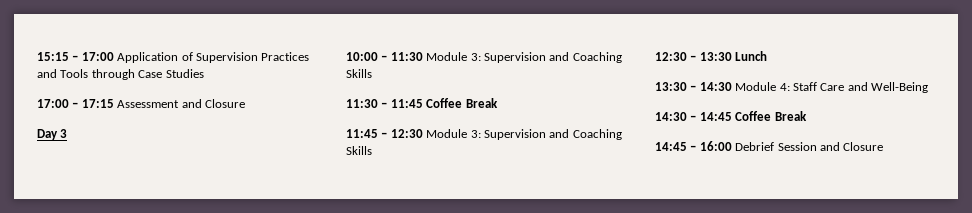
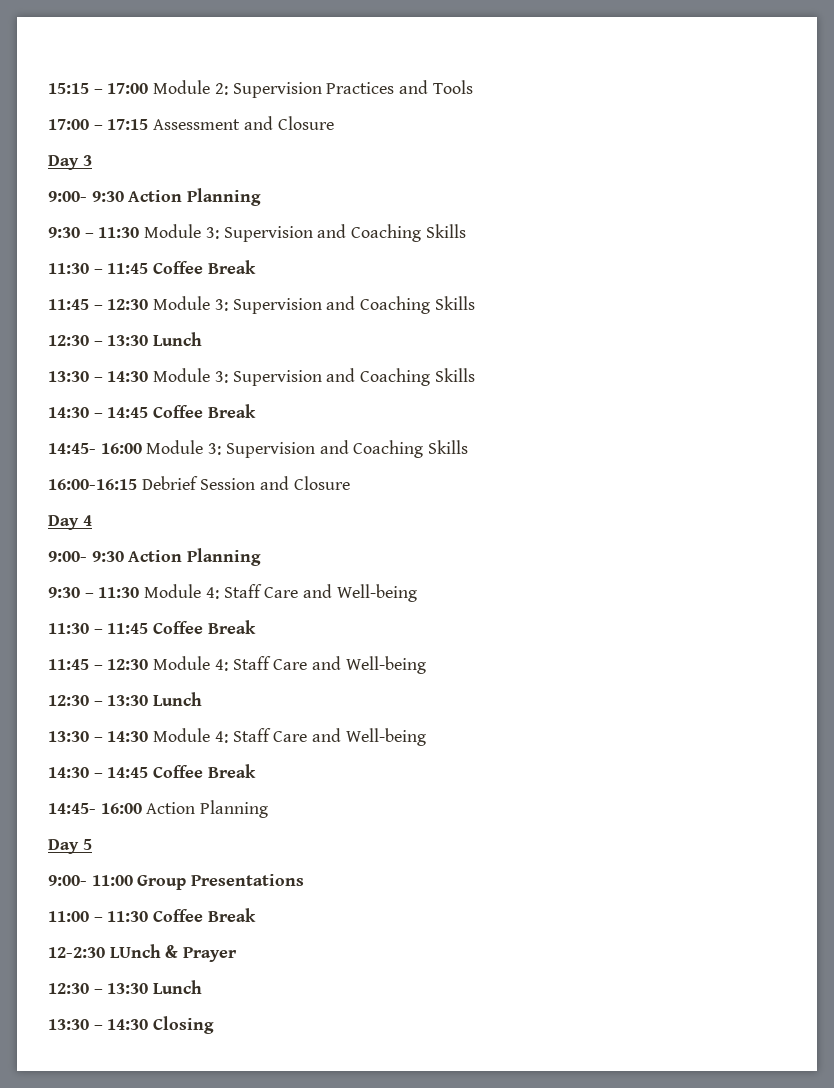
[117,52,193,63] Application of -> [153,80,228,95] Module 2:
[91,69,204,80] through Case Studies -> (473, 87) none
[346,52,378,61] 10:00 -> [48,188,262,206] [48,227,80,238] 9:00- 9:30 Action Planning // 9:30
[779,82,928,93] [655,111,807,121] [655,141,884,151] 4: Staff Care and Well-Being // 14:30 – 14:45 Coffee Break // 14:45 – 16:00 Debrief Session and Closure -> [214,368,475,386] [48,404,256,418] [48,440,469,458] [48,476,350,490] [48,515,92,530] [48,548,262,566] [48,584,417,602] [48,620,256,634] [48,656,426,674] [48,692,203,706] [48,728,426,746] [48,764,256,778] [48,800,269,818] [48,839,92,854] [48,874,305,890] [48,908,256,922] [48,944,238,962] [48,980,203,994] [48,1016,215,1034] 3: Supervision and Coaching Skills // 14:30 – 14:45 Coffee Break // 14:45- 16:00 Module 3: Supervision and Coaching Skills // 16:00-16:15 Debrief Session and Closure // Day 4 // 9:00- 9:30 Action Planning // 9:30 – 11:30 Module 4: Staff Care and Well-being // 11:30 – 11:45 Coffee Break // 11:45 – 12:30 Module 4: Staff Care and Well-being // 12:30 – 13:30 Lunch // 13:30 – 14:30 Module 4: Staff Care and Well-being // 14:30 – 14:45 Coffee Break // 14:45- 16:00 Action Planning // Day 5 // 9:00- 11:00 Group Presentations // 11:00 – 11:30 Coffee Break // 12-2:30 LUnch & Prayer // 12:30 – 13:30 Lunch // 13:30 – 14:30 Closing

